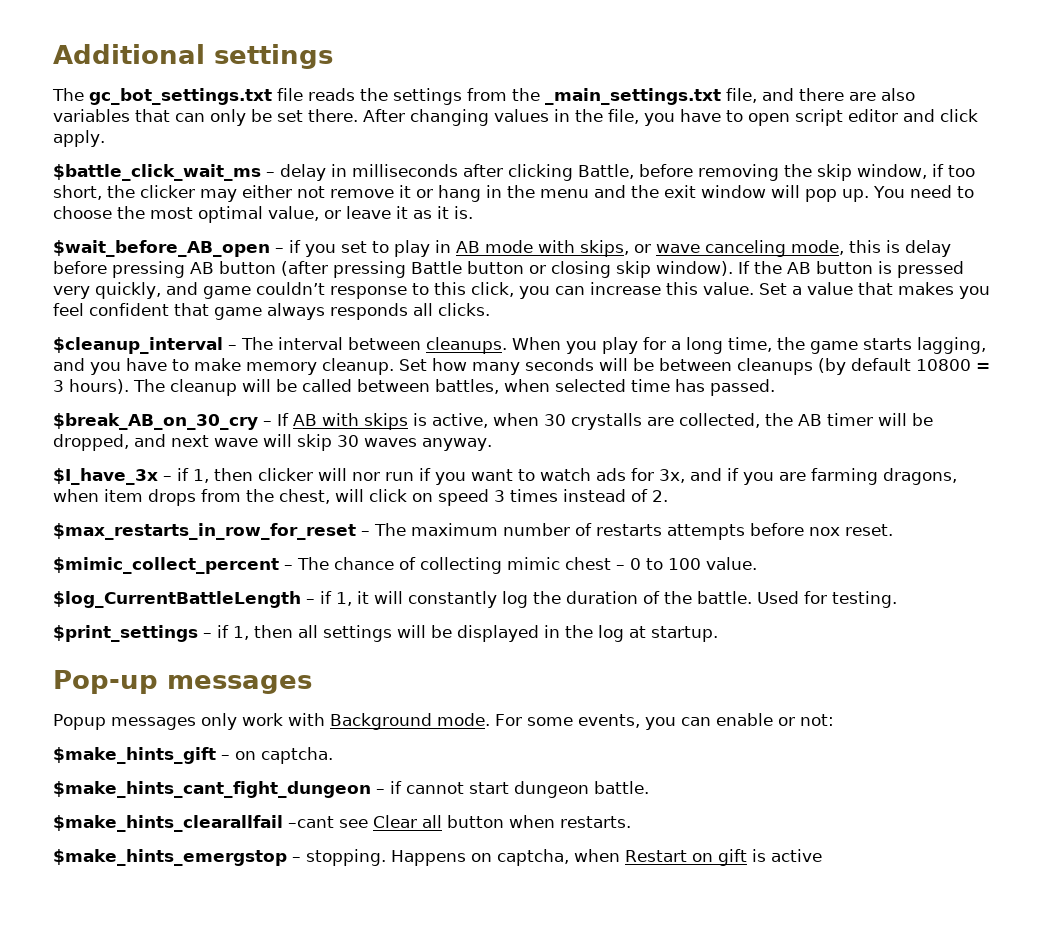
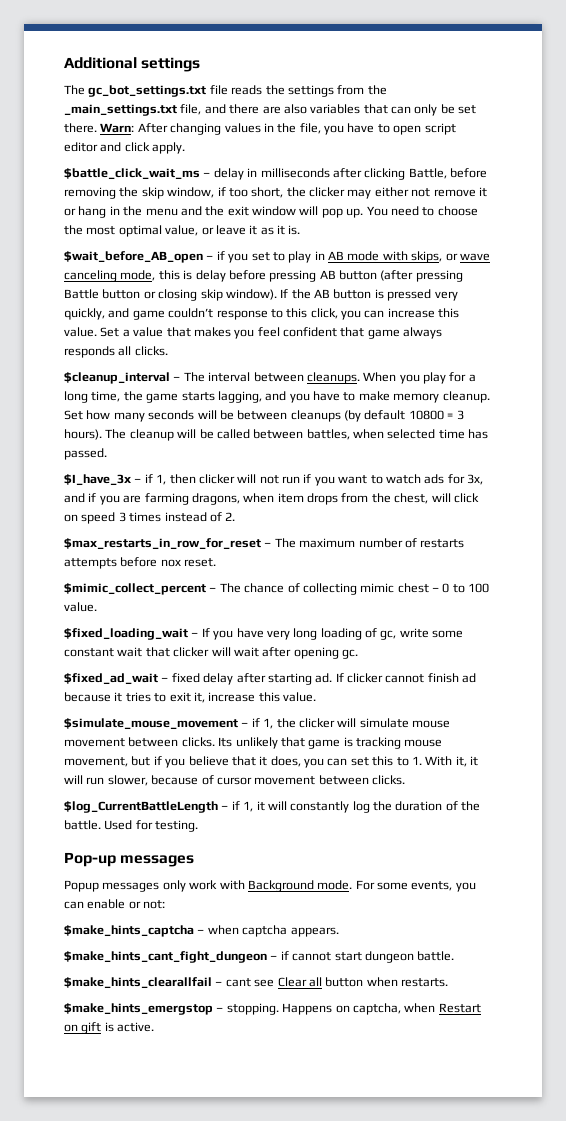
(358, 115) none -> [100,123,135,133] Warn:
[53,413,933,430] [53,434,492,451] // $break_AB_on_30_cry – If AB with skips is active, when 30 crystalls are collected, the AB timer will be dropped, and next wave will skip 30 waves anyway. -> (107, 454) none
[352,472,380,481] nor -> [259,475,279,484] not
(757, 563) none -> [64,628,464,640] [64,647,358,659] [64,673,477,685] [64,692,316,703] [64,718,450,730] [64,737,443,749] [64,756,478,768] [64,775,405,786] // $fixed_loading_wait – If you have very long loading of gc, write some constant wait that clicker will wait after opening gc. // $fixed_ad_wait – fixed delay after starting ad. If clicker cannot finish ad because it tries to exit it, increase this value. // $simulate_mouse_movement – if 1, the clicker will simulate mouse movement between clicks. Its unlikely that game is tracking mouse movement, but if you believe that it does, you can set this to 1. With it, it will run slower, because of cursor movement between clicks.
[53,625,718,642] // $print_settings – if 1, then all settings will be displayed in the log at startup. -> (199, 826) none
[53,747,333,764] $make_hints_gift – on captcha. -> [64,925,339,937] $make_hints_captcha – when captcha appears.
[288,816,334,828] –cant -> [215,978,251,987] – cant
[771,849,822,862] active -> [117,1022,155,1032] active.

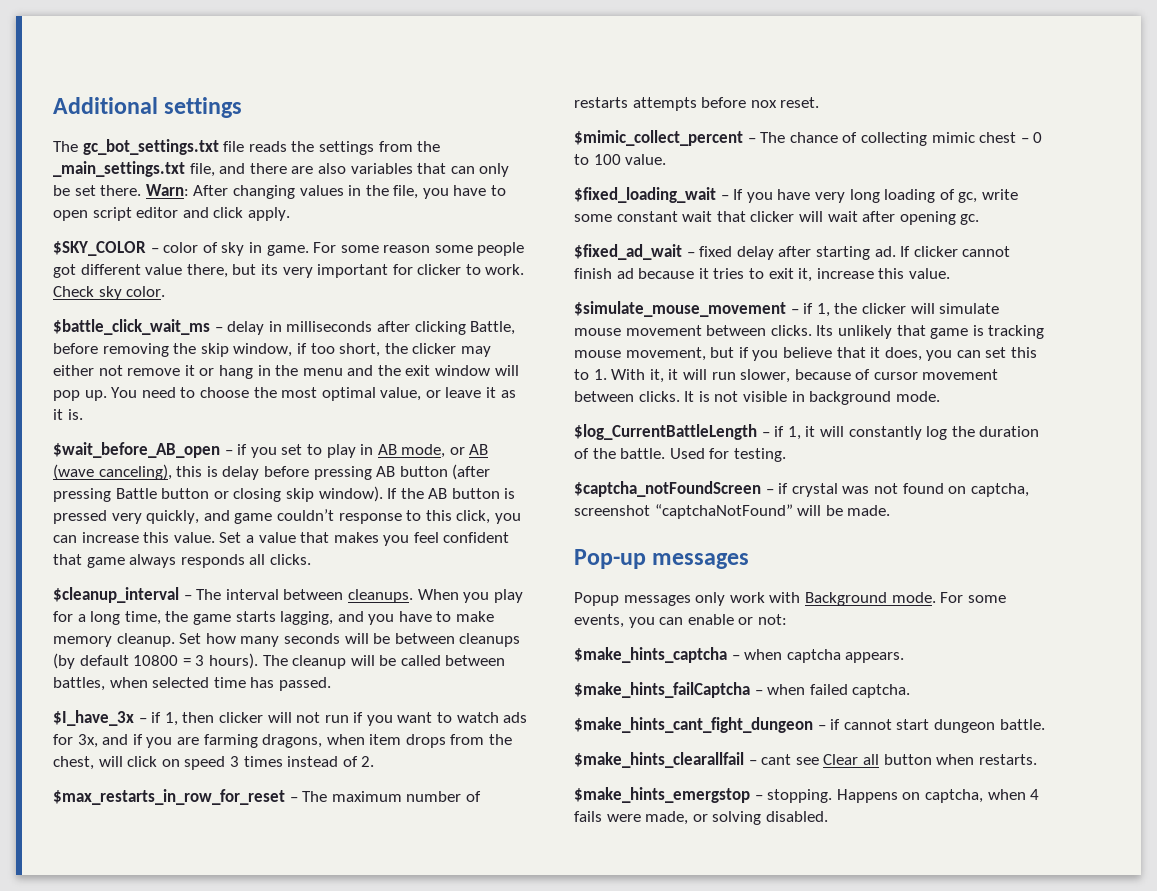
(186, 148) none -> [53,241,525,256] [53,264,525,278] [53,286,166,300] // $SKY_COLOR – color of sky in game. For some reason some people got different value there, but its very important for clicker to work. Check sky color.
[347,251,490,263] [64,270,156,282] mode with skips, or wave canceling mode, -> [401,444,489,458] [53,464,172,480] mode, or AB (wave canceling),
(405, 780) none -> [684,391,940,405] It is not visible in background mode.
(199, 826) none -> [574,481,1029,497] [574,504,891,519] // $captcha_notFoundScreen – if crystal was not found on captcha, screenshot “captchaNotFound” will be made.
(339, 932) none -> [574,682,911,698] // $make_hints_failCaptcha – when failed captcha.
[438,1003,481,1013] [64,1022,155,1034] Restart on gift is active. -> [1030,789,1040,800] [574,811,828,825] 4 fails were made, or solving disabled.

